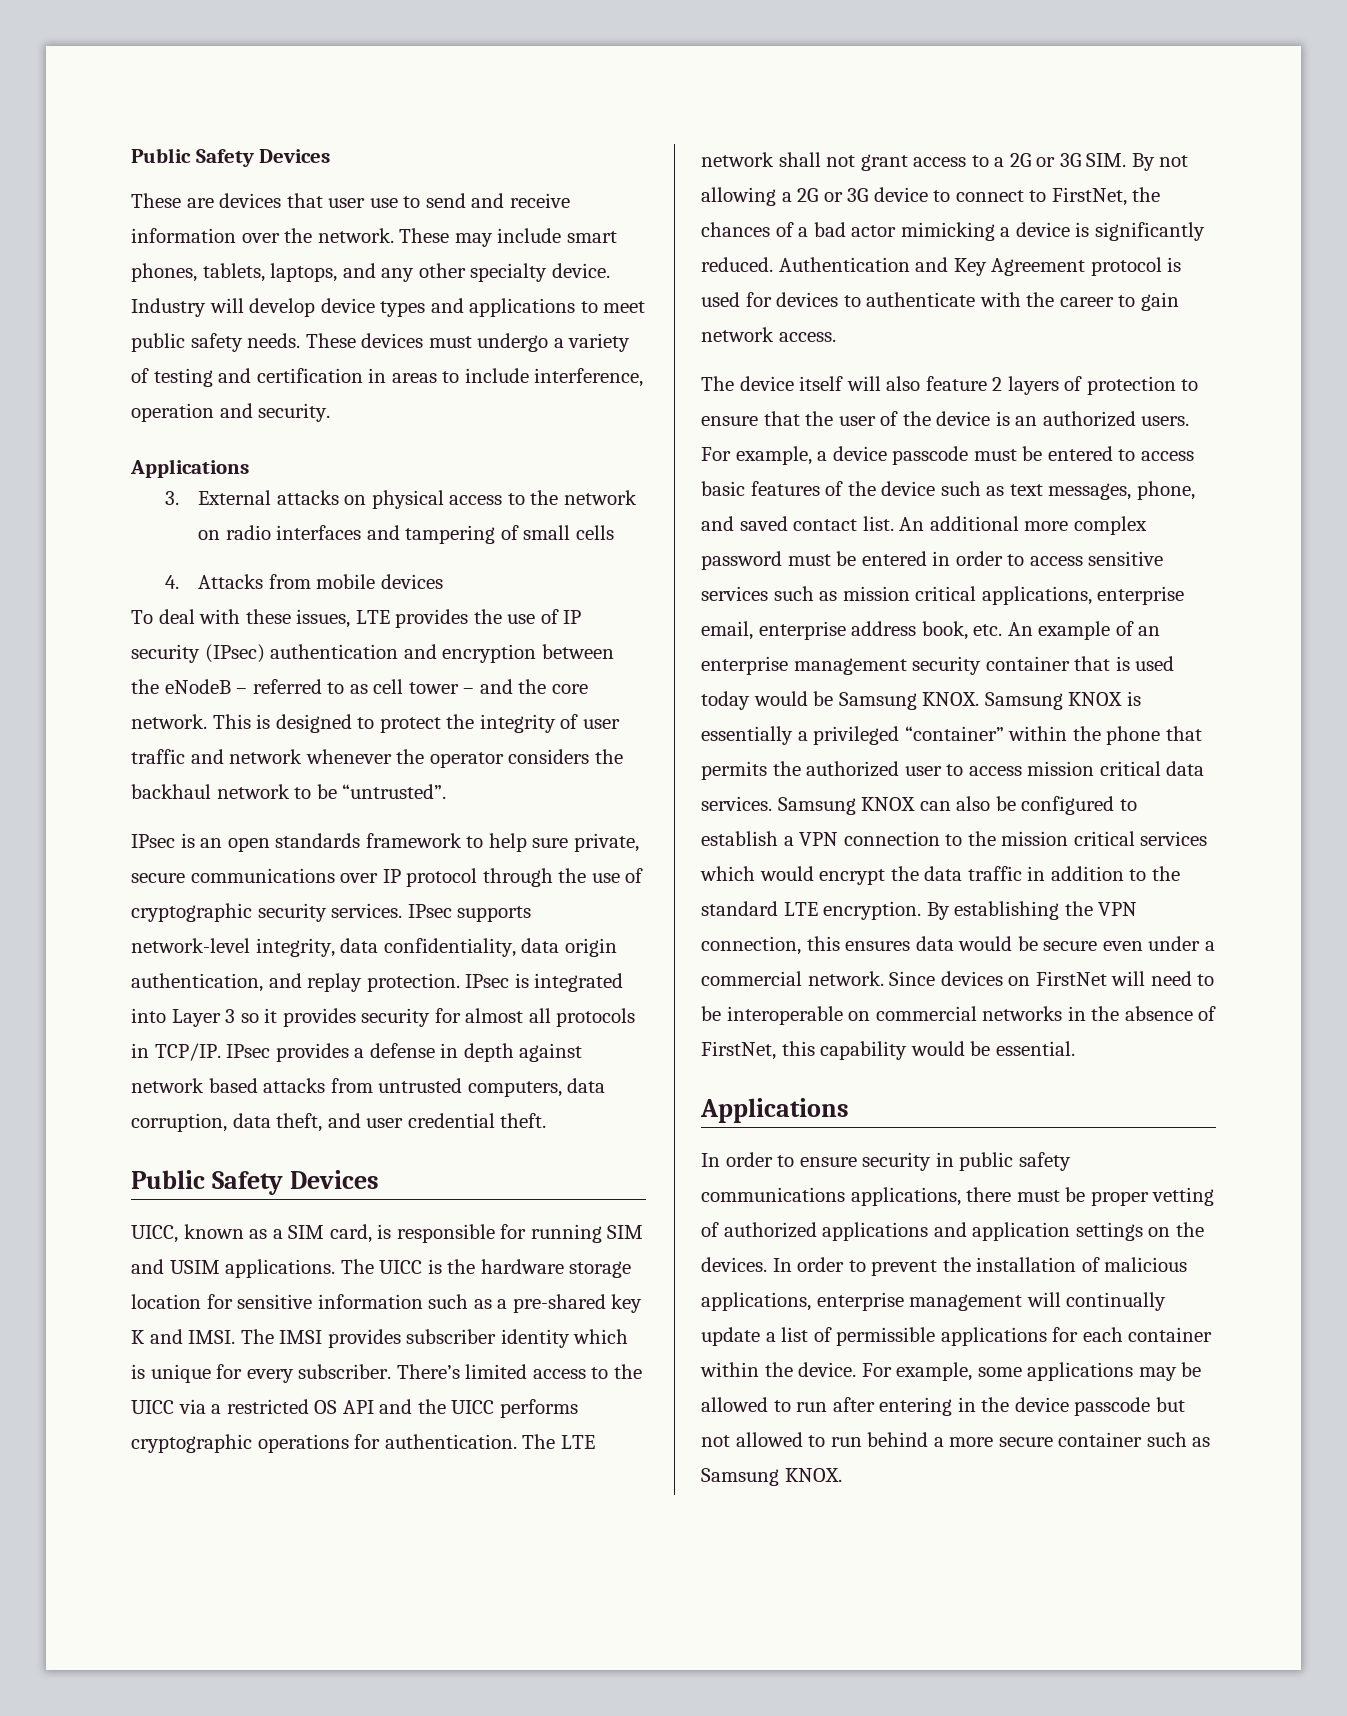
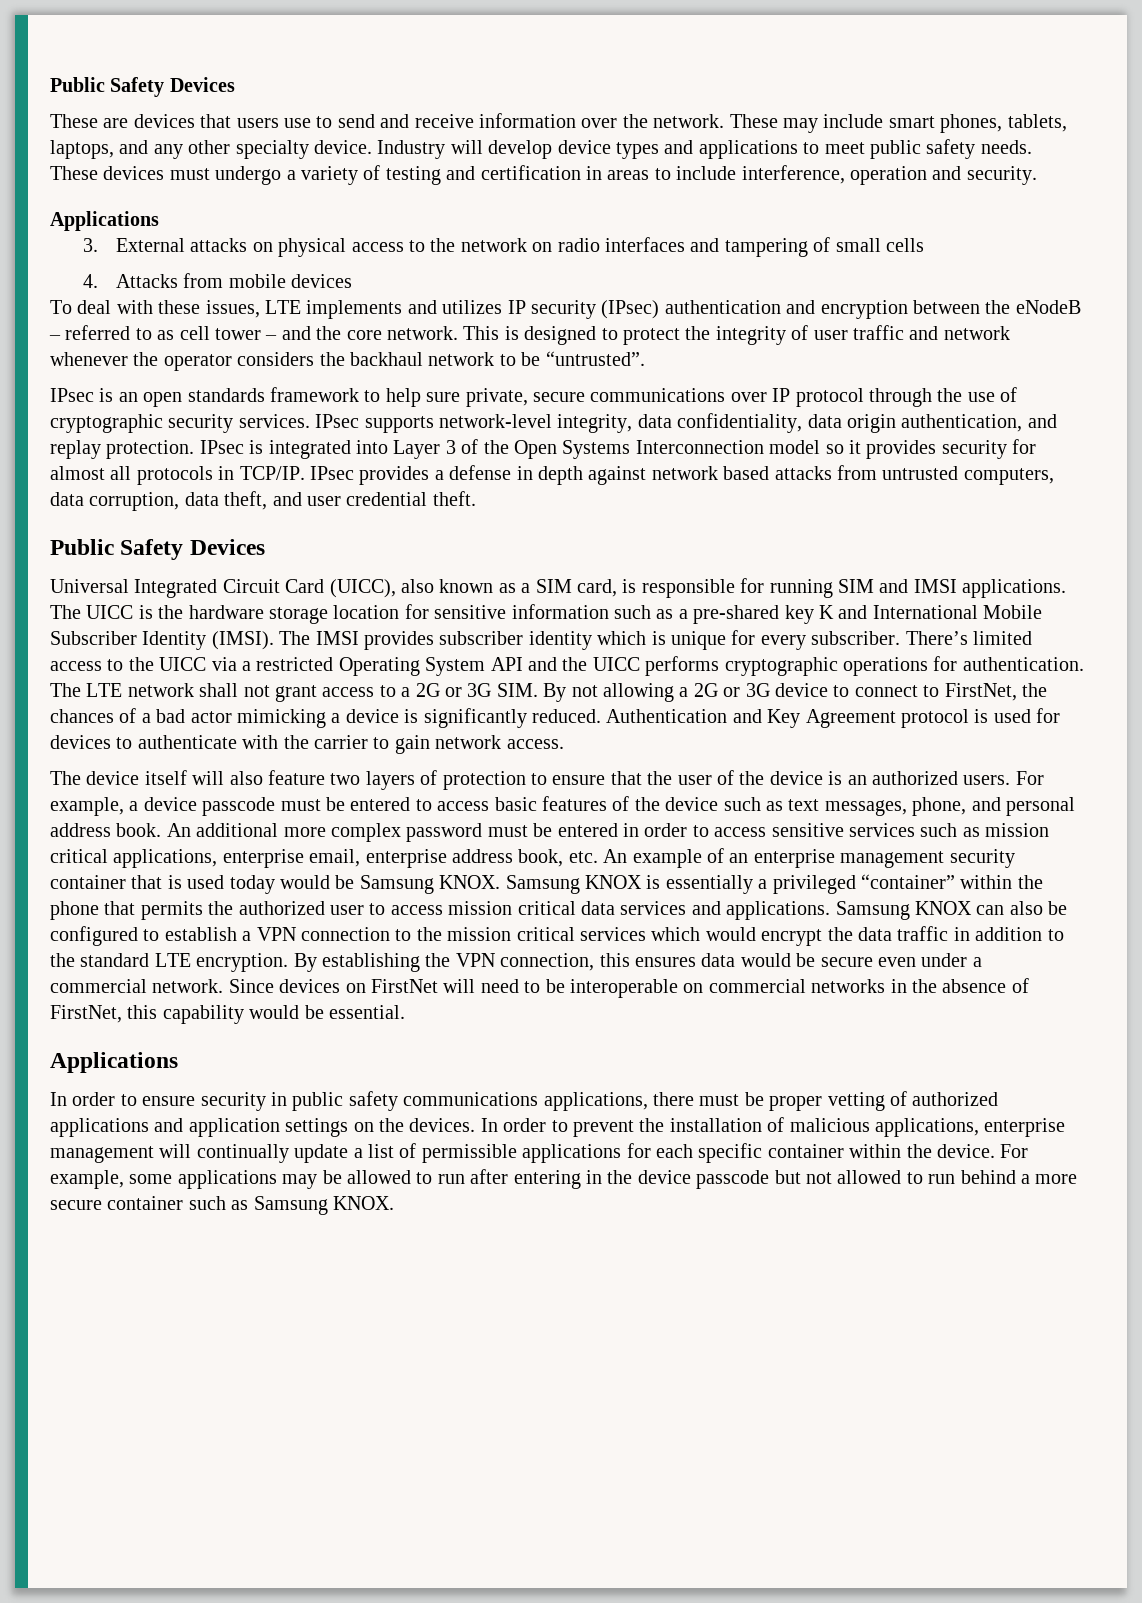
[328,198,366,208] user -> [236,118,279,128] users
[395,609,559,628] provides the use of -> [306,300,503,319] implements and utilizes
(236, 1016) none -> [461,439,821,459] of the Open Systems Interconnection model
[131,1225,178,1243] UICC, -> [50,579,434,598] Universal Integrated Circuit Card (UICC), also
[169,1260,220,1274] USIM -> [913,579,957,593] IMSI
[188,1330,236,1344] IMSI. -> [872,605,1043,619] [50,631,274,650] International Mobile Subscriber Identity (IMSI).
[314,1400,338,1414] OS -> [338,657,486,676] Operating System
[1059,297,1114,307] career -> [314,735,368,749] carrier
[992,377,1003,391] 2 -> [330,773,361,785] two
[739,516,894,531] saved contact list. -> [1005,797,1075,816] [50,823,162,837] personal address book.
[701,796,772,811] services. -> [620,901,831,920] services and applications.
(1123, 1334) none -> [698,1143,763,1163] specific

